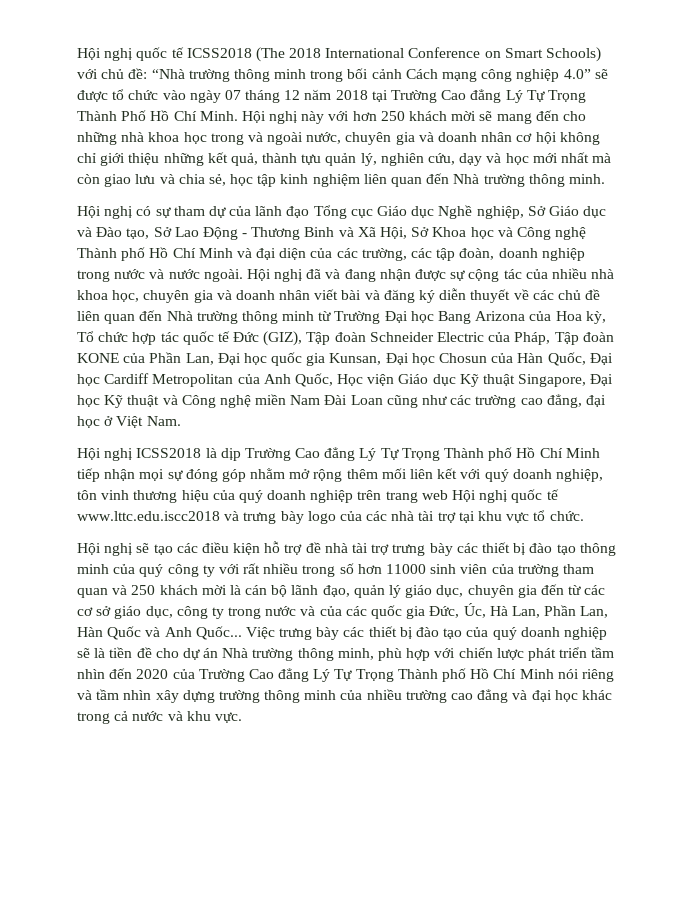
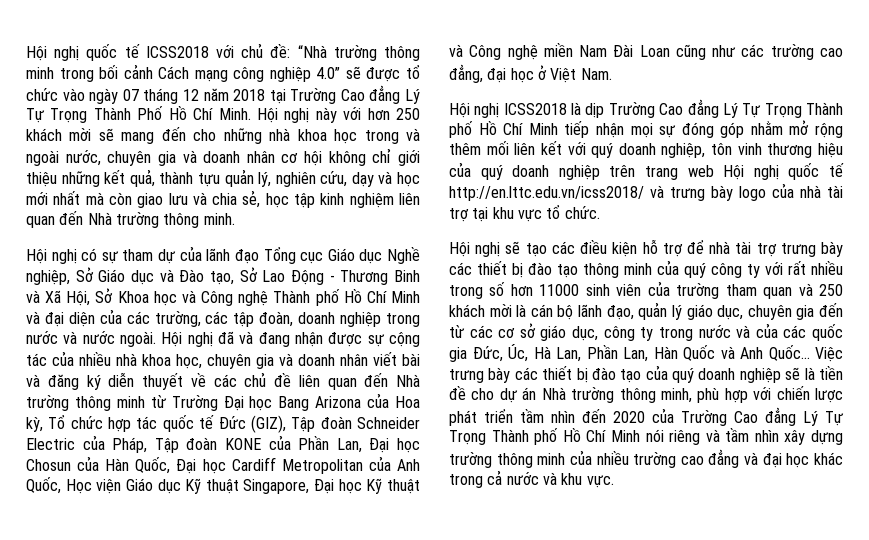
[255,47,602,62] (The 2018 International Conference on Smart Schools) -> (209, 52) none
[271,352,435,366] quốc gia Kunsan, Đại học -> (421, 445) none
[77,511,220,521] www.lttc.edu.iscc2018 -> [449,186,644,201] http://en.lttc.edu.vn/icss2018/
[366,511,388,521] các -> (794, 190) none
[305,542,321,553] đề -> [686,239,704,254] để

